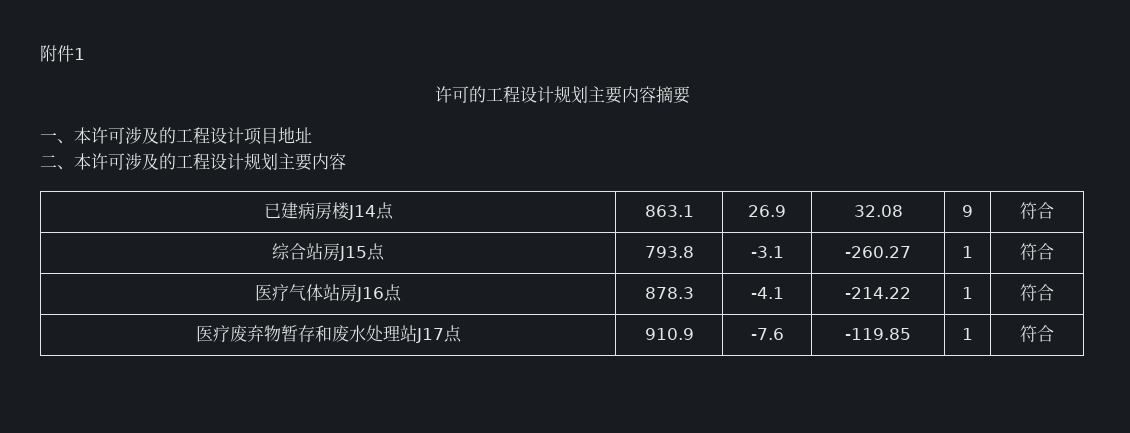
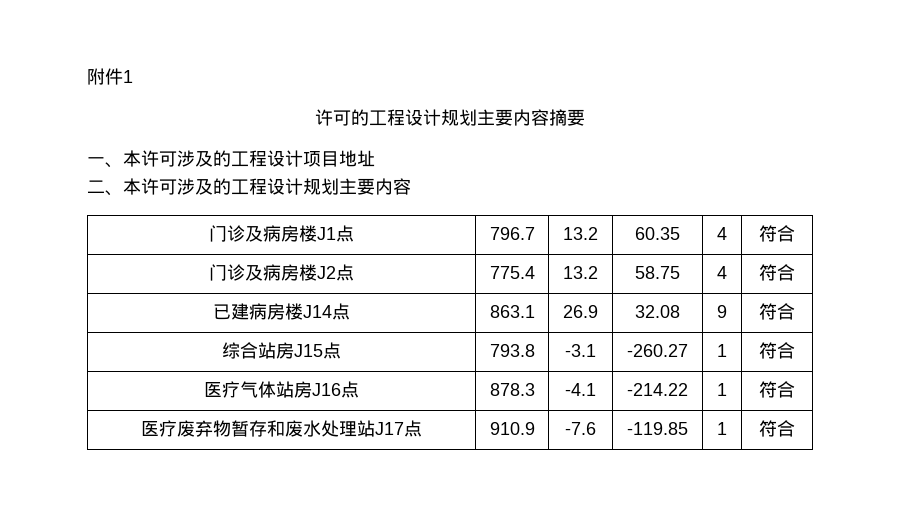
(346, 161) none -> [209,225,354,242] [489,227,535,240] [563,227,598,240] [635,227,680,240] [717,227,727,240] [759,225,795,242] [209,264,354,281] [489,266,535,279] [563,266,598,279] [635,266,680,279] [717,266,727,279] [759,264,795,281] // 门诊及病房楼J1点 | 796.7 | 13.2 | 60.35 | 4 | 符合 // 门诊及病房楼J2点 | 775.4 | 13.2 | 58.75 | 4 | 符合

